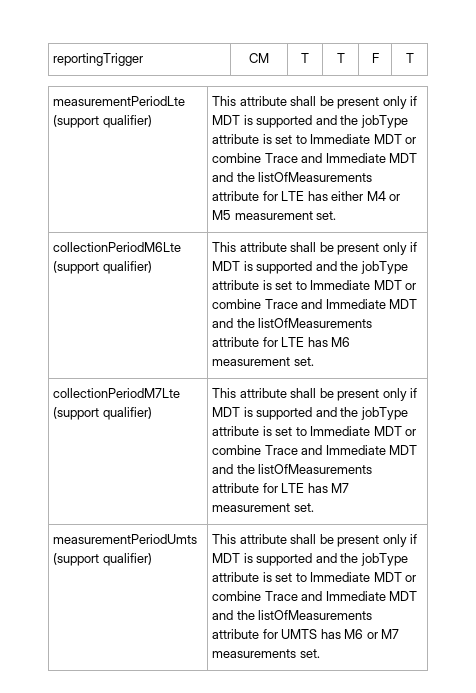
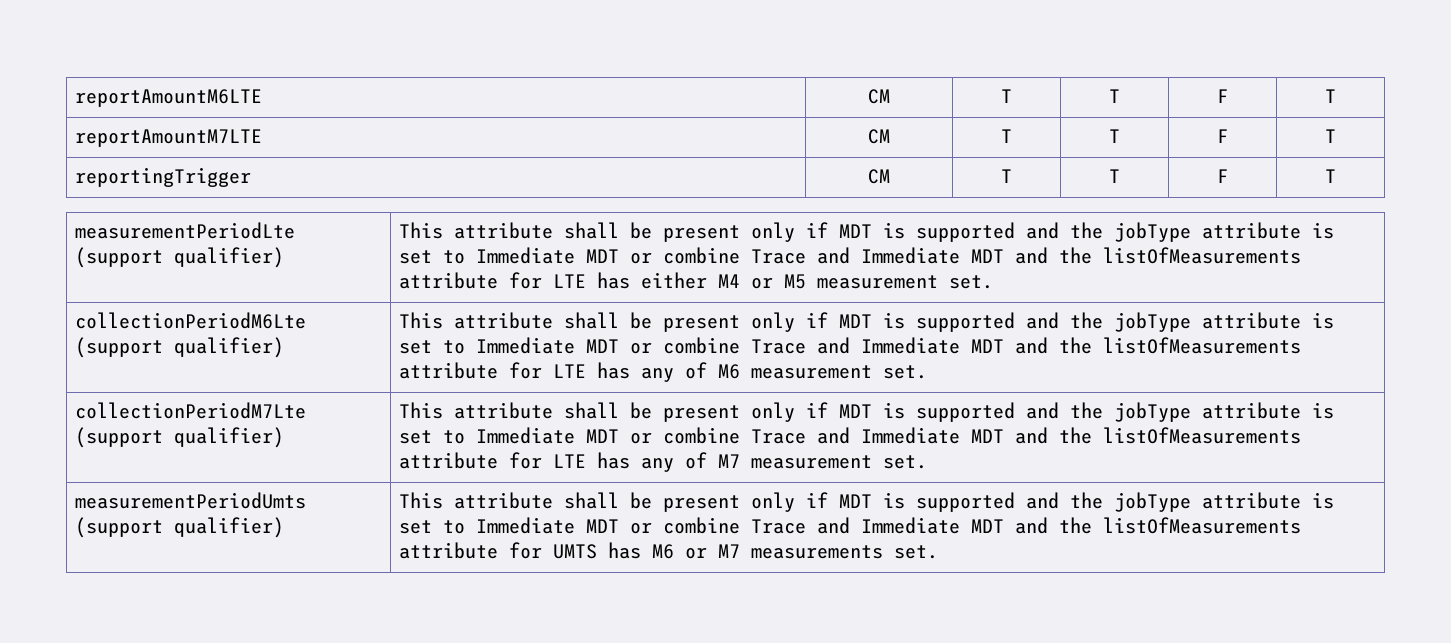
(53, 59) none -> [75,89,263,107] [868,89,890,104] [1001,89,1012,103] [1109,89,1120,103] [1217,89,1228,103] [1325,89,1336,103] [75,129,263,147] [868,129,890,144] [1001,129,1012,143] [1109,129,1120,143] [1217,129,1228,143] [1325,129,1336,143] reportAmountM6LTE | CM | T | T | F | T // reportAmountM7LTE | CM | T | T | F | T //
(328, 342) none -> [641,362,708,382] any of
(328, 488) none -> [641,452,708,472] any of

